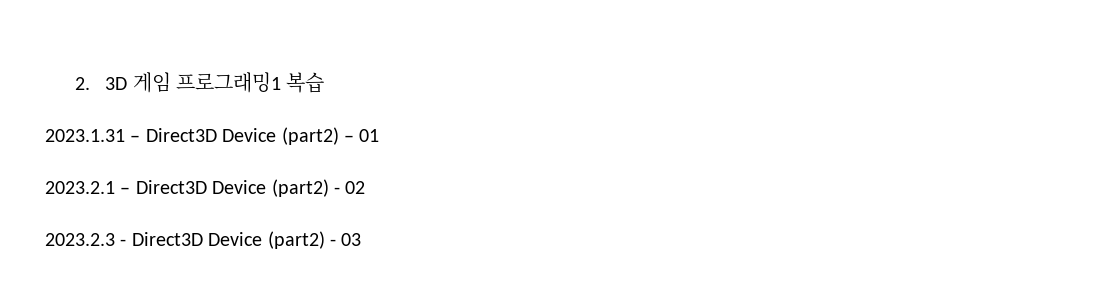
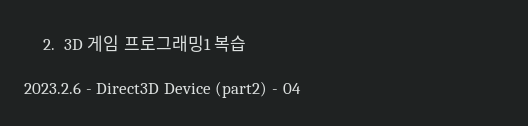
[45,127,380,145] [45,179,366,197] [45,231,362,249] 2023.1.31 – Direct3D Device (part2) – 01 // 2023.2.1 – Direct3D Device (part2) - 02 // 2023.2.3 - Direct3D Device (part2) - 03 -> [24,81,301,98] 2023.2.6 - Direct3D Device (part2) - 04

